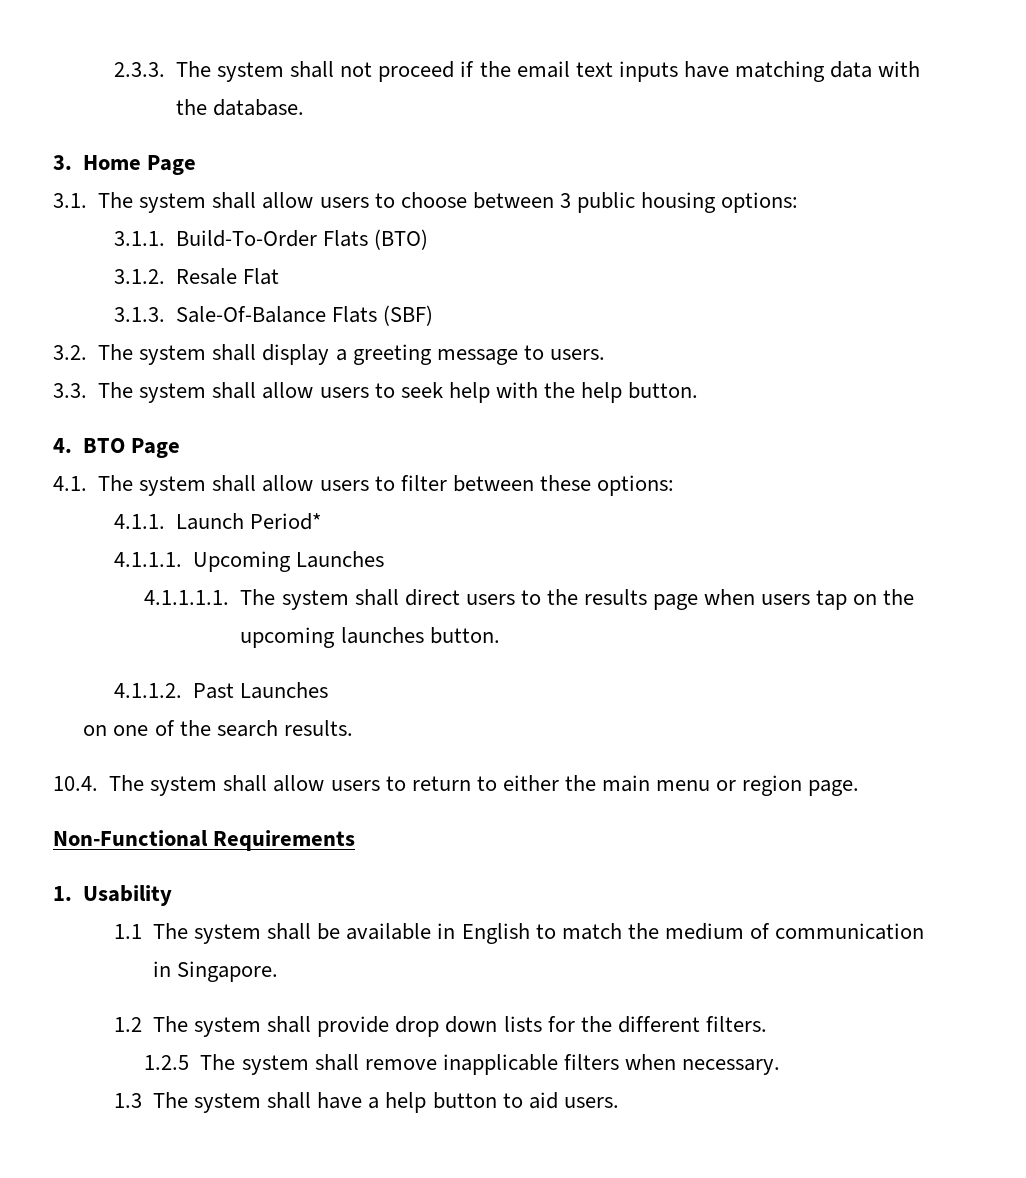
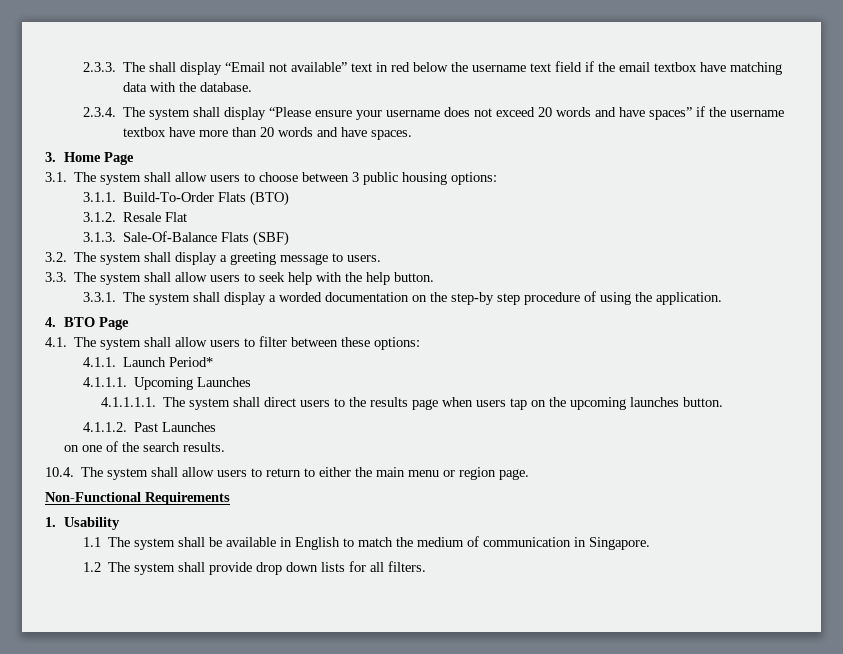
[217,61,455,82] system shall not proceed -> [148,61,582,75] shall display “Email not available” text in red below the username text field
[575,61,678,82] text inputs -> [653,62,697,72] textbox
(305, 107) none -> [82,106,784,120] [122,127,412,140] // 2.3.4. The system shall display “Please ensure your username does not exceed 20 words and have spaces” if the username textbox have more than 20 words and have spaces.
(699, 390) none -> [82,291,722,305] // 3.3.1. The system shall display a worded documentation on the step-by step procedure of using the application.
[580,1016,700,1033] the different -> [369,562,384,572] all
[144,1054,781,1075] [113,1092,619,1113] // 1.2.5 The system shall remove inapplicable filters when necessary. // 1.3 The system shall have a help button to aid users. -> (426, 566) none

